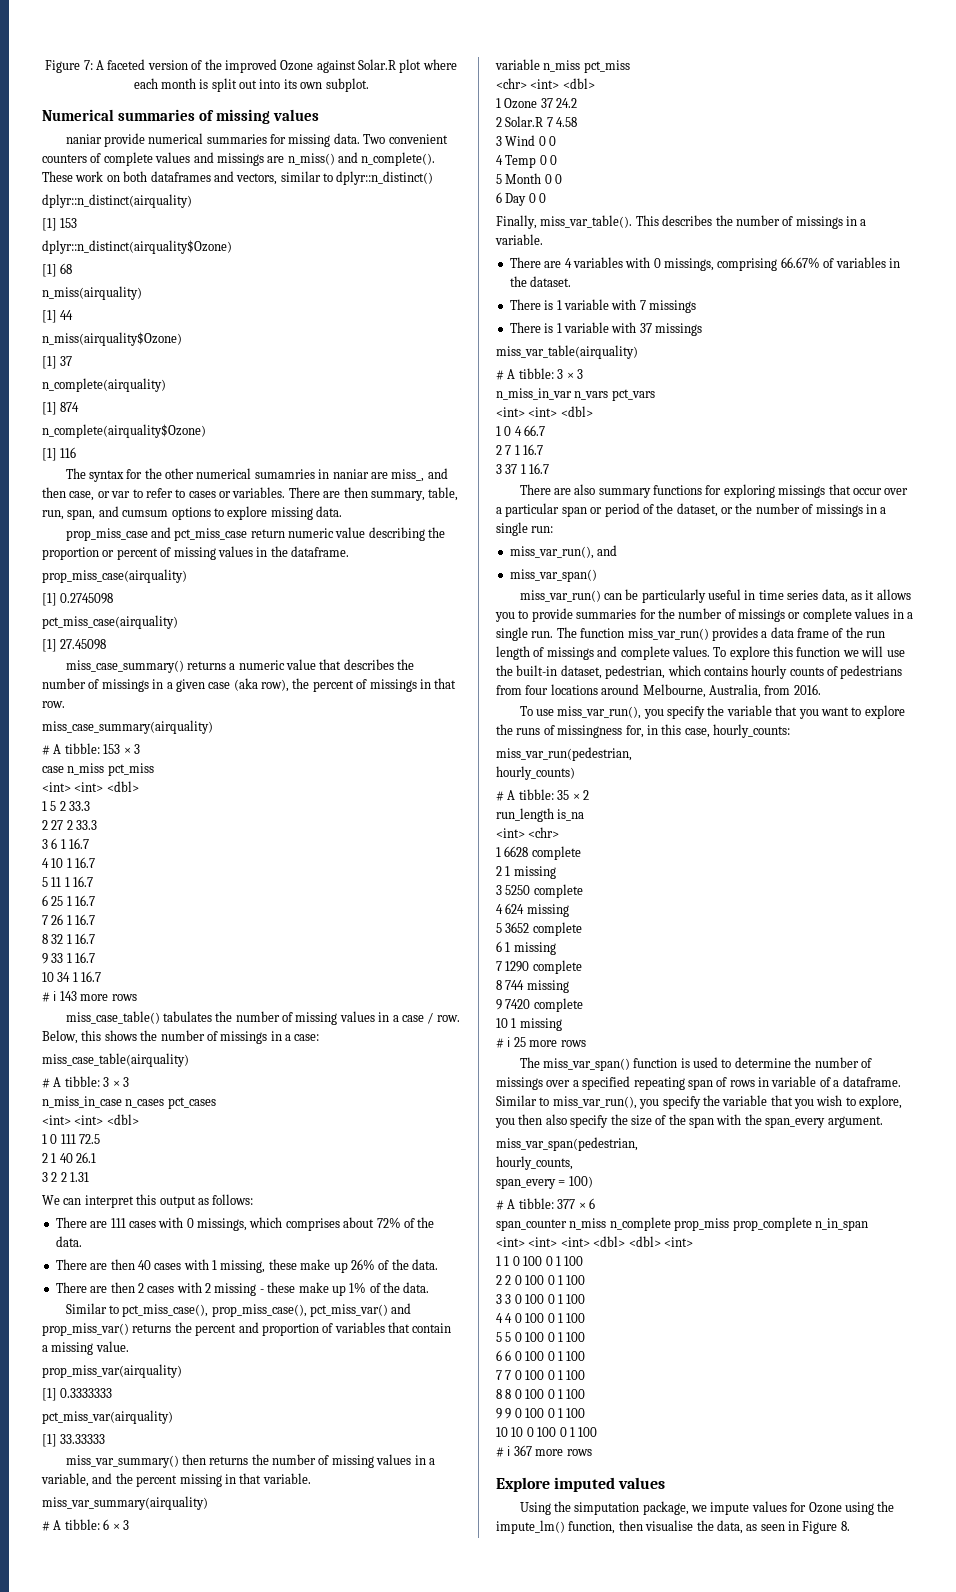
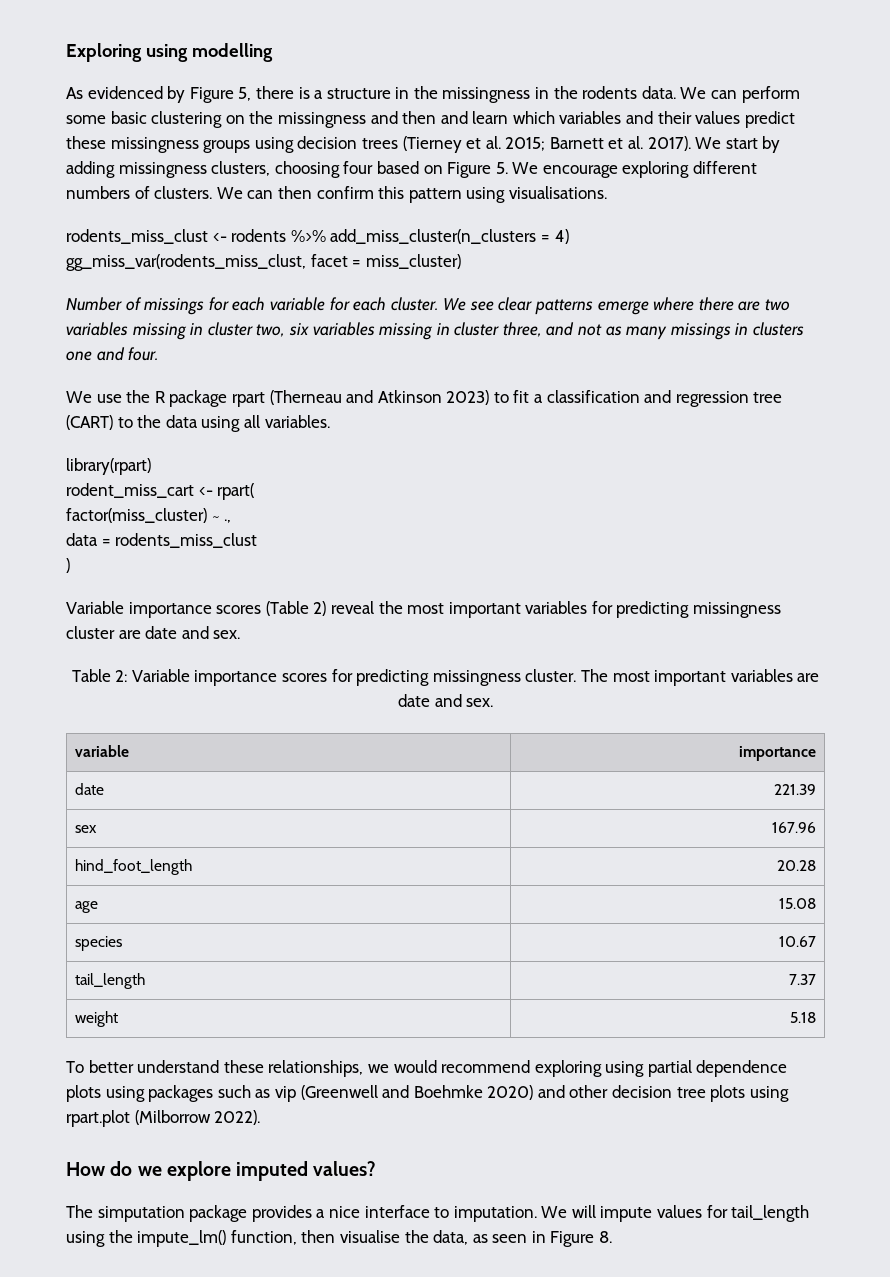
[45,59,457,73] [133,78,369,92] [42,109,319,124] [65,133,448,147] [42,152,436,166] [42,171,434,185] [42,194,192,208] [42,218,78,231] [42,240,232,254] [42,263,73,277] [42,286,142,300] [42,310,74,323] [42,332,182,346] [42,356,73,369] [42,378,166,392] [42,402,80,415] [42,424,206,438] [42,447,77,461] [65,468,448,482] [42,487,459,501] [42,506,342,520] [65,527,446,541] [42,546,349,560] [42,569,187,583] [42,593,114,606] [42,615,178,629] [42,639,107,652] [65,659,415,673] [42,678,457,692] [42,701,65,708] [42,720,213,734] [42,743,140,755] [42,763,154,776] [42,781,139,792] [42,801,91,811] [42,820,98,830] [42,838,90,849] [42,857,96,868] [42,876,94,887] [42,895,96,906] [42,914,96,925] [42,933,96,944] [42,952,96,964] [42,971,102,982] [42,991,137,1002] [65,1011,460,1025] [42,1030,320,1044] [42,1053,189,1067] [42,1076,129,1088] [42,1096,216,1109] [42,1114,139,1125] [42,1134,101,1144] [42,1152,97,1163] [42,1172,90,1182] [42,1194,254,1208] [55,1217,435,1231] [55,1236,82,1247] [55,1259,438,1273] [55,1282,430,1296] [65,1303,412,1317] [42,1322,452,1336] [42,1341,129,1355] [42,1364,182,1378] [42,1388,113,1401] [42,1410,173,1424] [42,1434,106,1447] [65,1454,435,1468] [41,1473,311,1487] [42,1496,208,1510] [42,1519,129,1531] [495,59,630,73] [496,78,595,89] [496,98,578,109] [496,116,578,127] [496,135,557,146] [496,155,558,168] [496,173,563,184] [496,192,547,206] [496,215,867,229] [495,234,543,245] [509,257,900,271] [509,276,572,287] [509,299,696,313] [509,322,702,336] [496,345,638,359] [496,368,583,380] [496,388,655,401] [496,406,593,417] [496,425,546,436] [496,444,544,455] [496,463,550,474] [519,484,909,498] [496,503,887,517] [496,522,554,536] [509,545,618,559] [509,569,597,582] [519,589,911,603] [495,608,913,622] [496,627,886,641] [496,646,905,660] [496,665,903,679] [496,684,821,698] [519,705,905,719] [496,724,790,738] [496,747,632,761] [496,766,575,780] [496,789,589,801] [496,808,585,822] [496,827,560,838] [496,846,581,860] [496,866,556,879] [496,884,583,898] [496,903,569,917] [496,922,582,936] [496,941,556,955] [496,960,582,974] [496,980,569,993] [496,998,583,1012] [496,1018,562,1031] [496,1037,586,1048] [519,1057,872,1071] [496,1076,901,1090] [496,1095,903,1109] [495,1114,883,1128] [496,1137,638,1151] [496,1156,573,1170] [496,1176,593,1189] [496,1198,595,1210] [496,1217,868,1231] [496,1236,693,1247] [496,1256,584,1266] [496,1275,586,1285] [496,1294,586,1304] [496,1313,586,1323] [496,1332,586,1342] [496,1350,586,1361] [496,1370,586,1380] [496,1389,586,1399] [496,1408,586,1419] [496,1427,598,1437] [496,1445,592,1457] [496,1477,666,1492] [519,1501,708,1515] Figure 7: A faceted version of the improved Ozone against Solar.R plot where each month is split out into its own subplot. // Numerical summaries of missing values // naniar provide numerical summaries for missing data. Two convenient counters of complete values and missings are n_miss() and n_complete(). These work on both dataframes and vectors, similar to dplyr::n_distinct() // dplyr::n_distinct(airquality) // [1] 153 // dplyr::n_distinct(airquality$Ozone) // [1] 68 // n_miss(airquality) // [1] 44 // n_miss(airquality$Ozone) // [1] 37 // n_complete(airquality) // [1] 874 // n_complete(airquality$Ozone) // [1] 116 // The syntax for the other numerical sumamries in naniar are miss_, and then case, or var to refer to cases or variables. There are then summary, table, run, span, and cumsum options to explore missing data. // prop_miss_case and pct_miss_case return numeric value describing the proportion or percent of missing values in the dataframe. // prop_miss_case(airquality) // [1] 0.2745098 // pct_miss_case(airquality) // [1] 27.45098 // miss_case_summary() returns a numeric value that describes the number of missings in a given case (aka row), the percent of missings in that row. // miss_case_summary(airquality) // # A tibble: 153 × 3 // case n_miss pct_miss // <int> <int> <dbl> // 1 5 2 33.3 // 2 27 2 33.3 // 3 6 1 16.7 // 4 10 1 16.7 // 5 11 1 16.7 // 6 25 1 16.7 // 7 26 1 16.7 // 8 32 1 16.7 // 9 33 1 16.7 // 10 34 1 16.7 // # ℹ 143 more rows // miss_case_table() tabulates the number of missing values in a case / row. Below, this shows the number of missings in a case: // miss_case_table(airquality) // # A tibble: 3 × 3 // n_miss_in_case n_cases pct_cases // <int> <int> <dbl> // 1 0 111 72.5 // 2 1 40 26.1 // 3 2 2 1.31 // We can interpret this output as follows: // There are 111 cases with 0 missings, which comprises about 72% of the data. // There are then 40 cases with 1 missing, these make up 26% of the data. // There are then 2 cases with 2 missing - these make up 1% of the data. // Similar to pct_miss_case(), prop_miss_case(), pct_miss_var() and prop_miss_var() returns the percent and proportion of variables that contain a missing value. // prop_miss_var(airquality) // [1] 0.3333333 // pct_miss_var(airquality) // [1] 33.33333 // miss_var_summary() then returns the number of missing values in a variable, and the percent missing in that variable. // miss_var_summary(airquality) // # A tibble: 6 × 3 // variable n_miss pct_miss // <chr> <int> <dbl> // 1 Ozone 37 24.2 // 2 Solar.R 7 4.58 // 3 Wind 0 0 // 4 Temp 0 0 // 5 Month 0 0 // 6 Day 0 0 // Finally, miss_var_table(). This describes the number of missings in a variable. // There are 4 variables with 0 missings, comprising 66.67% of variables in the dataset. // There is 1 variable with 7 missings // There is 1 variable with 37 missings // miss_var_table(airquality) // # A tibble: 3 × 3 // n_miss_in_var n_vars pct_vars // <int> <int> <dbl> // 1 0 4 66.7 // 2 7 1 16.7 // 3 37 1 16.7 // There are also summary functions for exploring missings that occur over a particular span or period of the dataset, or the number of missings in a single run: // miss_var_run(), and // miss_var_span() // miss_var_run() can be particularly useful in time series data, as it allows you to provide summaries for the number of missings or complete values in a single run. The function miss_var_run() provides a data frame of the run length of missings and complete values. To explore this function we will use the built-in dataset, pedestrian, which contains hourly counts of pedestrians from four locations around Melbourne, Australia, from 2016. // To use miss_var_run(), you specify the variable that you want to explore the runs of missingness for, in this case, hourly_counts: // miss_var_run(pedestrian, // hourly_counts) // # A tibble: 35 × 2 // run_length is_na // <int> <chr> // 1 6628 complete // 2 1 missing // 3 5250 complete // 4 624 missing // 5 3652 complete // 6 1 missing // 7 1290 complete // 8 744 missing // 9 7420 complete // 10 1 missing // # ℹ 25 more rows // The miss_var_span() function is used to determine the number of missings over a specified repeating span of rows in variable of a dataframe. Similar to miss_var_run(), you specify the variable that you wish to explore, you then also specify the size of the span with the span_every argument. // miss_var_span(pedestrian, // hourly_counts, // span_every = 100) // # A tibble: 377 × 6 // span_counter n_miss n_complete prop_miss prop_complete n_in_span // <int> <int> <int> <dbl> <dbl> <int> // 1 1 0 100 0 1 100 // 2 2 0 100 0 1 100 // 3 3 0 100 0 1 100 // 4 4 0 100 0 1 100 // 5 5 0 100 0 1 100 // 6 6 0 100 0 1 100 // 7 7 0 100 0 1 100 // 8 8 0 100 0 1 100 // 9 9 0 100 0 1 100 // 10 10 0 100 0 1 100 // # ℹ 367 more rows // Explore imputed values // Using the simputation package, we -> [66,43,273,62] [66,86,800,103] [66,111,795,128] [66,136,781,153] [66,161,758,178] [66,186,607,203] [66,229,569,244] [66,254,461,271] [66,297,791,315] [66,322,805,340] [66,347,160,361] [66,390,783,407] [66,415,330,432] [66,458,151,475] [66,483,256,500] [66,508,232,523] [66,533,258,548] [66,558,70,573] [66,601,782,618] [66,626,241,639] [71,669,820,686] [397,694,494,707] [74,745,129,757] [739,746,817,761] [74,783,104,795] [774,784,817,795] [74,825,97,833] [772,822,817,833] [74,859,192,875] [777,860,817,871] [74,901,98,913] [779,898,817,909] [74,936,122,951] [779,936,817,947] [74,973,145,989] [789,974,817,985] [74,1011,118,1027] [790,1012,817,1023] [66,1060,788,1077] [66,1085,789,1102] [66,1110,261,1127] [66,1161,377,1181] [66,1205,596,1222] Exploring using modelling // As evidenced by Figure 5, there is a structure in the missingness in the rodents data. We can perform some basic clustering on the missingness and then and learn which variables and their values predict these missingness groups using decision trees (Tierney et al. 2015; Barnett et al. 2017). We start by adding missingness clusters, choosing four based on Figure 5. We encourage exploring different numbers of clusters. We can then confirm this pattern using visualisations. // rodents_miss_clust <- rodents %>% add_miss_cluster(n_clusters = 4) // gg_miss_var(rodents_miss_clust, facet = miss_cluster) // Number of missings for each variable for each cluster. We see clear patterns emerge where there are two variables missing in cluster two, six variables missing in cluster three, and not as many missings in clusters one and four. // We use the R package rpart (Therneau and Atkinson 2023) to fit a classification and regression tree (CART) to the data using all variables. // library(rpart) // rodent_miss_cart <- rpart( // factor(miss_cluster) ~ ., // data = rodents_miss_clust // ) // Variable importance scores (Table 2) reveal the most important variables for predicting missingness cluster are date and sex. // Table 2: Variable importance scores for predicting missingness cluster. The most important variables are date and sex. // variable | importance // date | 221.39 // sex | 167.96 // hind_foot_length | 20.28 // age | 15.08 // species | 10.67 // tail_length | 7.37 // weight | 5.18 // To better understand these relationships, we would recommend exploring using partial dependence plots using packages such as vip (Greenwell and Boehmke 2020) and other decision tree plots using rpart.plot (Milborrow 2022). // How do we explore imputed values? // The simputation package provides a nice interface to imputation. We will
[808,1502,842,1513] Ozone -> [731,1205,810,1222] tail_length

